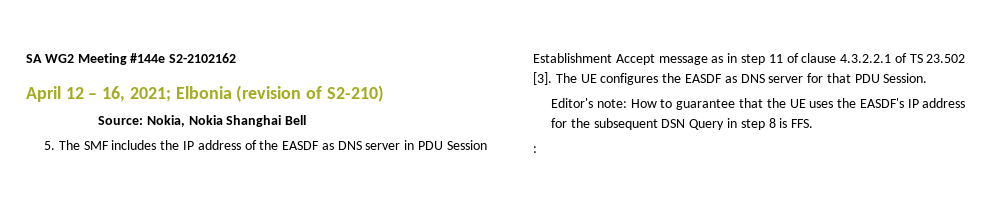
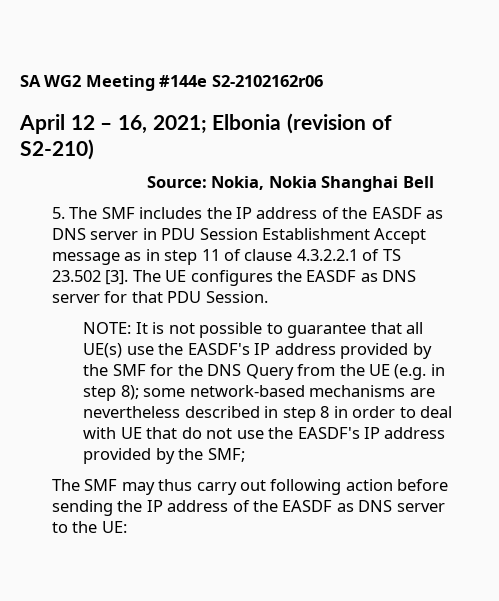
[169,53,237,63] S2-2102162 -> [211,75,323,87] S2-2102162r06
[551,98,966,110] [551,118,814,130] [533,146,538,153] Editor's note: How to guarantee that the UE uses the EASDF's IP address for the subsequent DSN Query in step 8 is FFS. // : -> [83,322,424,338] [83,343,432,359] [83,364,445,380] [83,385,435,401] [83,406,453,422] [83,427,446,439] [83,448,245,464] [51,479,449,495] [51,500,445,516] [51,521,127,533] NOTE: It is not possible to guarantee that all UE(s) use the EASDF's IP address provided by the SMF for the DNS Query from the UE (e.g. in step 8); some network-based mechanisms are nevertheless described in step 8 in order to deal with UE that do not use the EASDF's IP address provided by the SMF; // The SMF may thus carry out following action before sending the IP address of the EASDF as DNS server to the UE:

